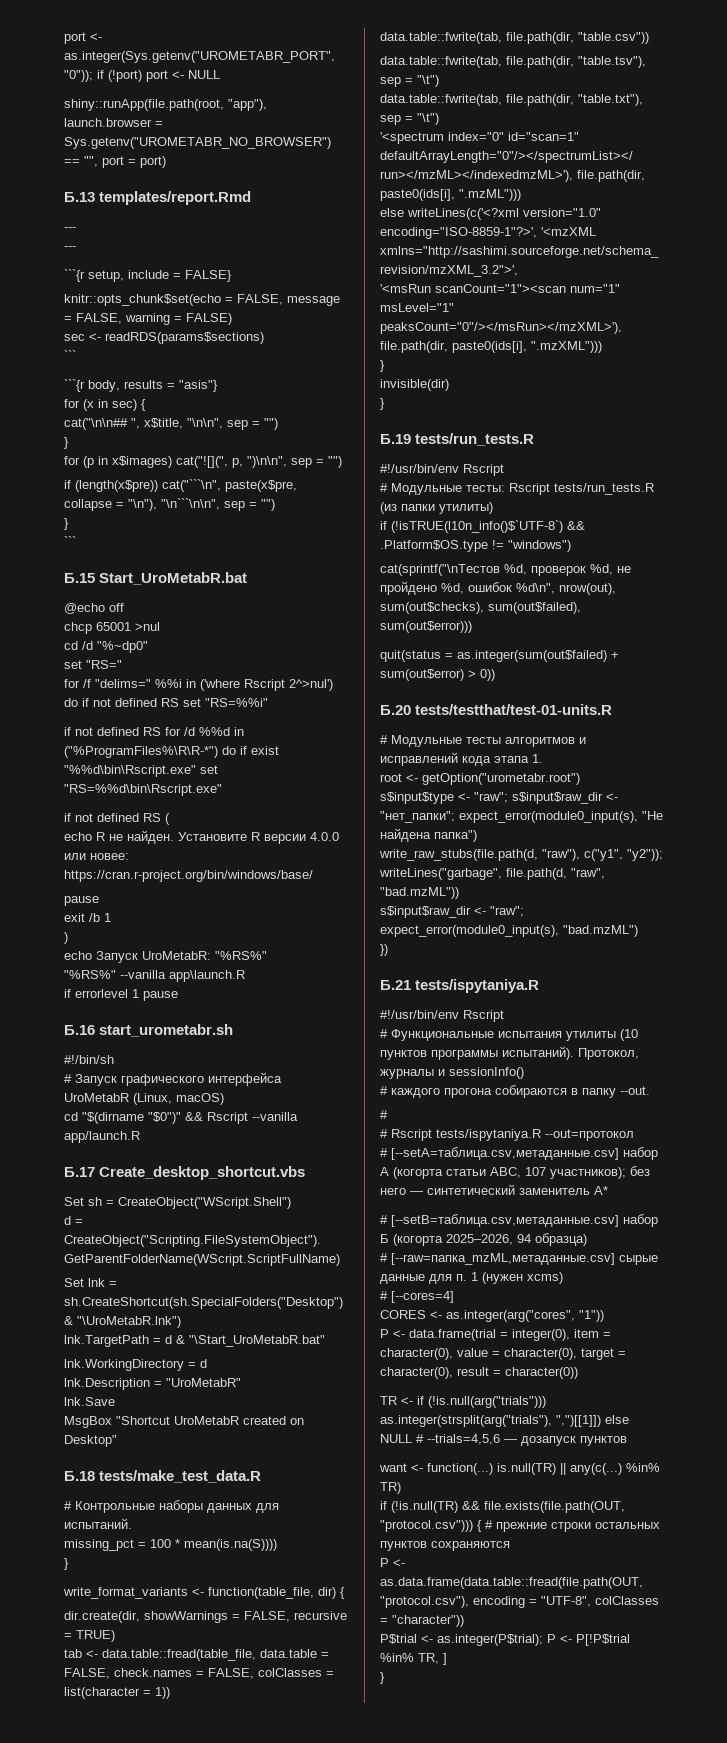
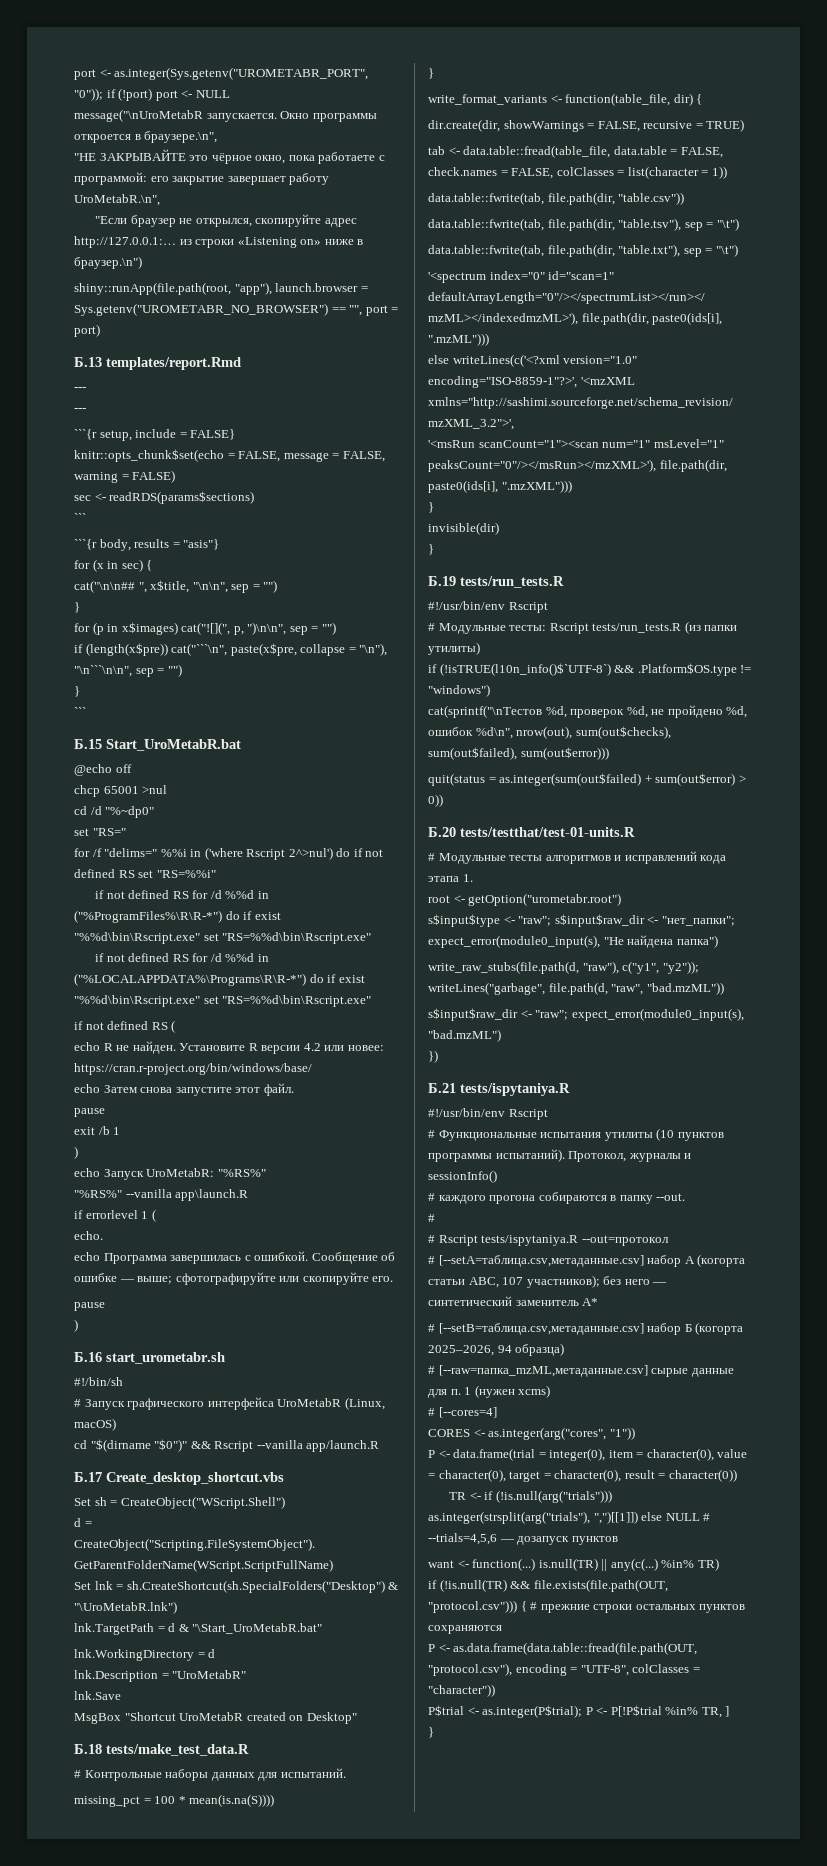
(220, 74) none -> [74,109,377,122] [74,131,218,143] [74,149,385,164] [74,172,330,185] [74,194,160,206] [95,214,357,227] [74,236,364,248] [74,256,142,269] // message("\nUroMetabR запускается. Окно программы откроется в браузере.\n", // "НЕ ЗАКРЫВАЙТЕ это чёрное окно, пока работаете с программой: его закрытие завершает работу UroMetabR.\n", // "Если браузер не открылся, скопируйте адрес http://127.0.0.1:… из строки «Listening on» ниже в браузер.\n")
(222, 790) none -> [95,953,269,962] [74,973,365,986] [74,995,372,1007] // if not defined RS for /d %%d in ("%LOCALAPPDATA%\Programs\R\R-*") do if exist "%%d\bin\Rscript.exe" set "RS=%%d\bin\Rscript.exe"
[310,832,339,841] 4.0.0 -> [303,1043,321,1051] 4.2
(313, 876) none -> [74,1083,294,1096] // echo Затем снова запустите этот файл.
[143,991,178,1001] pause -> [151,1209,156,1222] [74,1231,103,1240] [74,1251,396,1264] [74,1272,394,1285] [74,1302,105,1311] [74,1319,78,1332] ( // echo. // echo Программа завершилась с ошибкой. Сообщение об ошибке — выше; сфотографируйте или скопируйте его. // pause // )

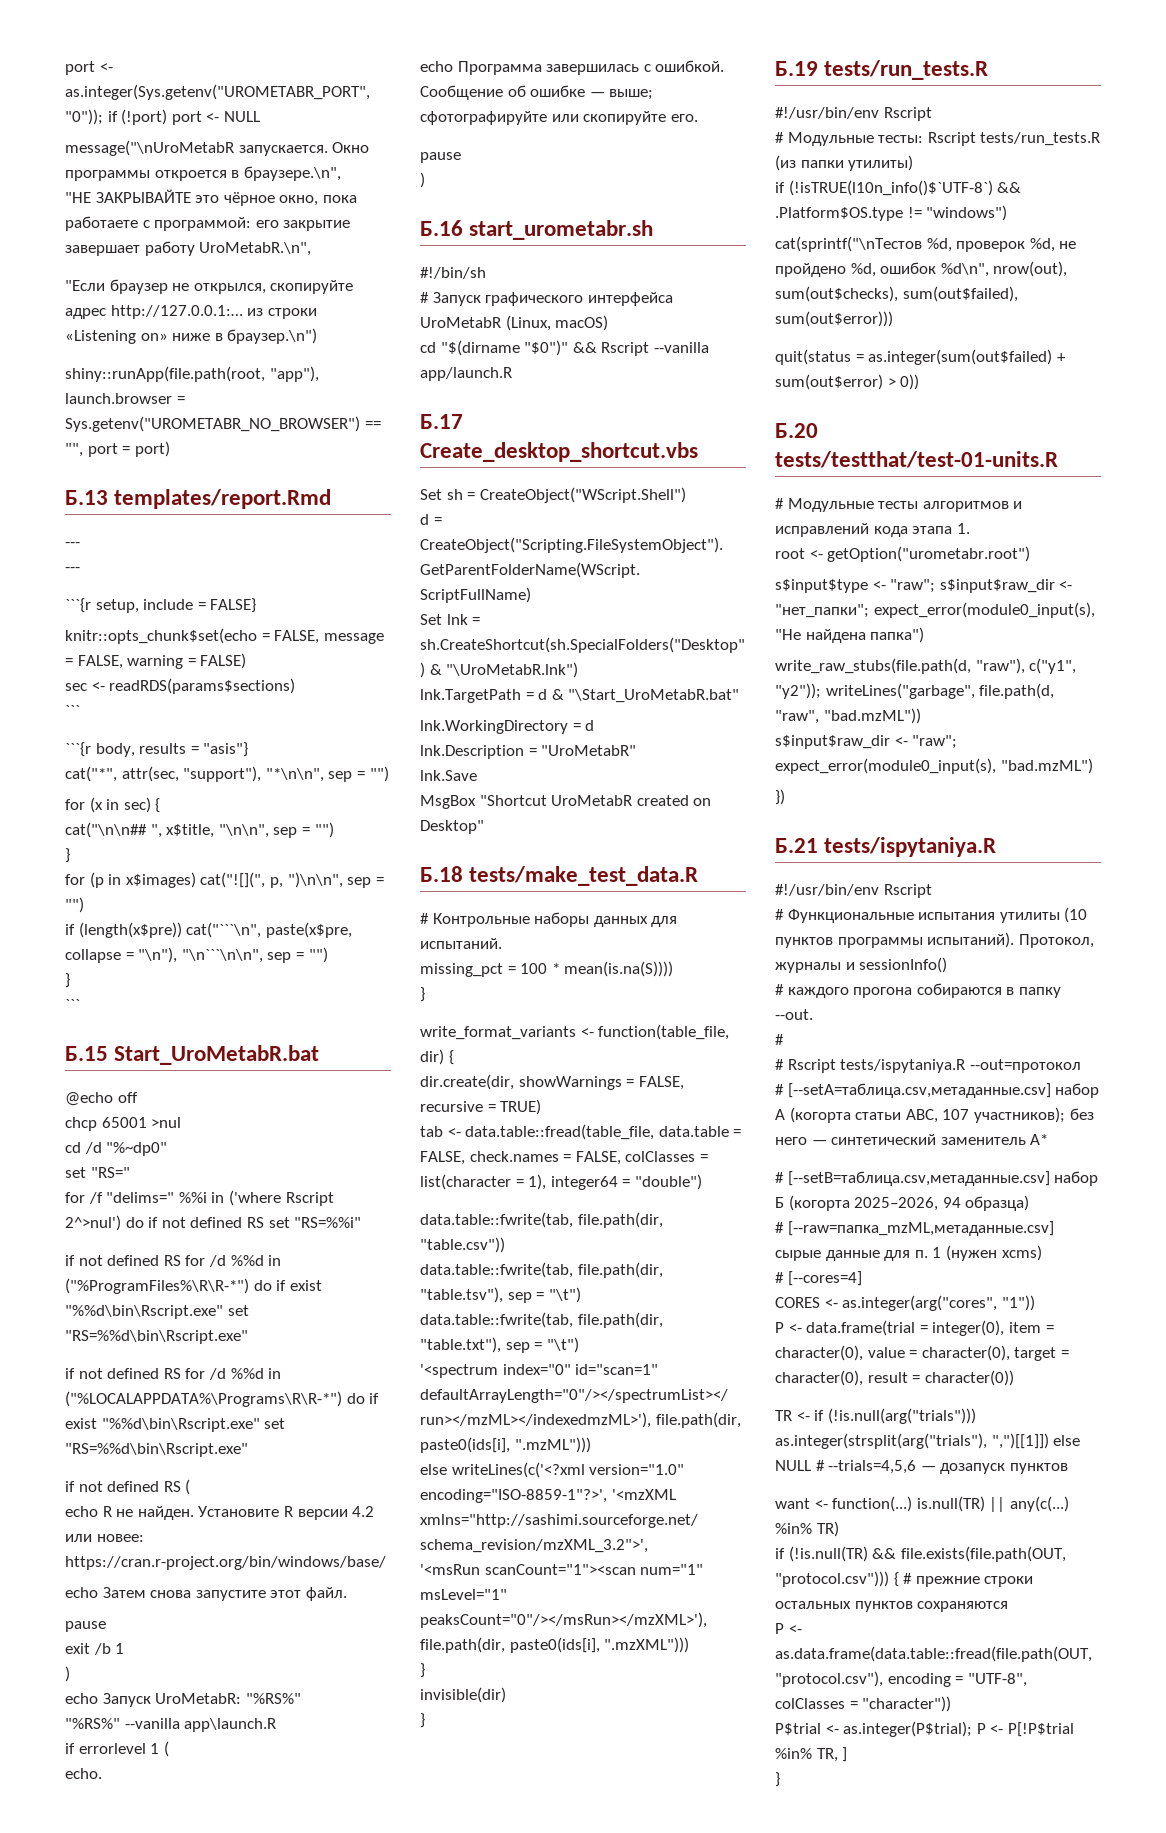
(220, 544) none -> [65,766,389,782] // cat("*", attr(sec, "support"), "*\n\n", sep = "")
[711,166,727,179] 1)) -> [528,1174,702,1190] 1), integer64 = "double")

